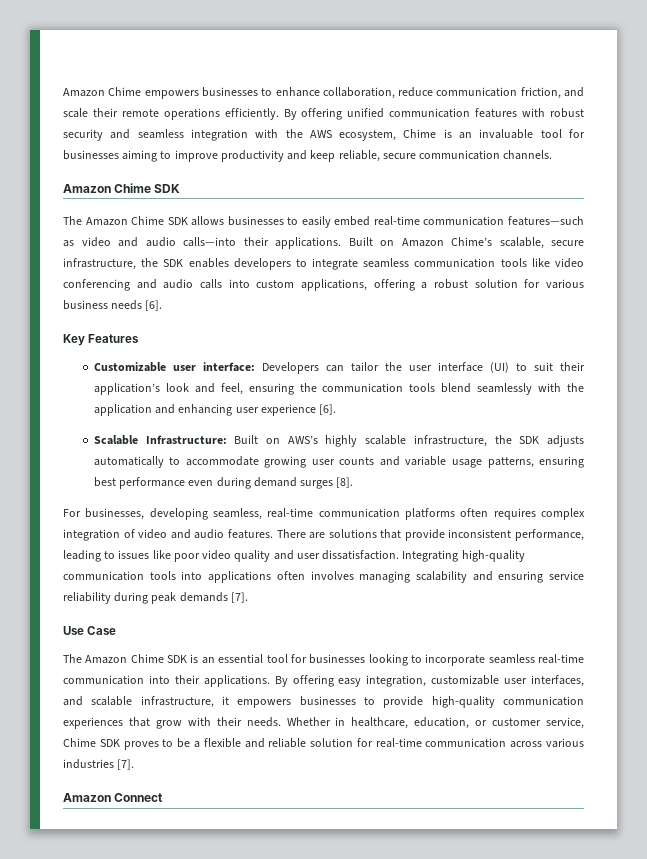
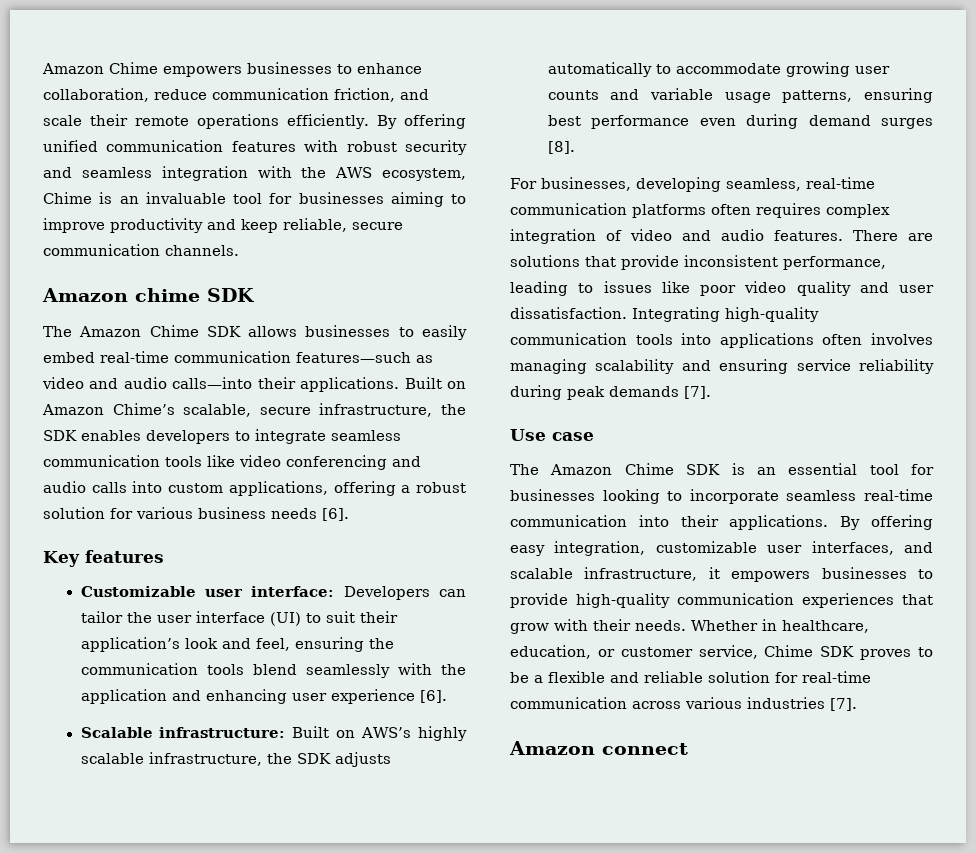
[114,183,152,193] Chime -> [135,288,200,302] chime
[88,334,140,343] Features -> [85,550,164,563] features
[145,435,227,445] Infrastructure: -> [159,727,286,738] infrastructure:
[87,626,117,635] Case -> [552,432,594,441] case
[114,793,164,802] Connect -> [602,743,688,755] connect

